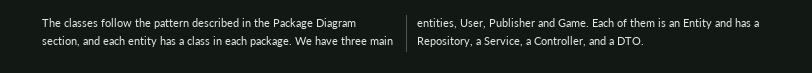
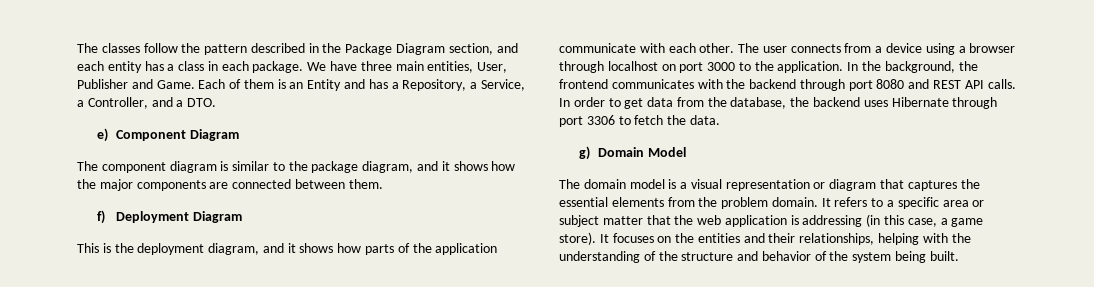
(644, 41) none -> [96,128,239,142] [77,161,516,173] [77,179,383,191] [96,210,242,224] [77,243,498,255] [559,43,1016,55] [559,61,978,73] [559,79,1016,91] [559,97,998,109] [559,115,720,127] [578,146,686,160] [559,179,980,191] [559,197,985,209] [559,214,984,227] [559,232,971,245] [559,251,959,263] // e) Component Diagram // The component diagram is similar to the package diagram, and it shows how the major components are connected between them. // f) Deployment Diagram // This is the deployment diagram, and it shows how parts of the application communicate with each other. The user connects from a device using a browser through localhost on port 3000 to the application. In the background, the frontend communicates with the backend through port 8080 and REST API calls. In order to get data from the database, the backend uses Hibernate through port 3306 to fetch the data. // g) Domain Model // The domain model is a visual representation or diagram that captures the essential elements from the problem domain. It refers to a specific area or subject matter that the web application is addressing (in this case, a game store). It focuses on the entities and their relationships, helping with the understanding of the structure and behavior of the system being built.

